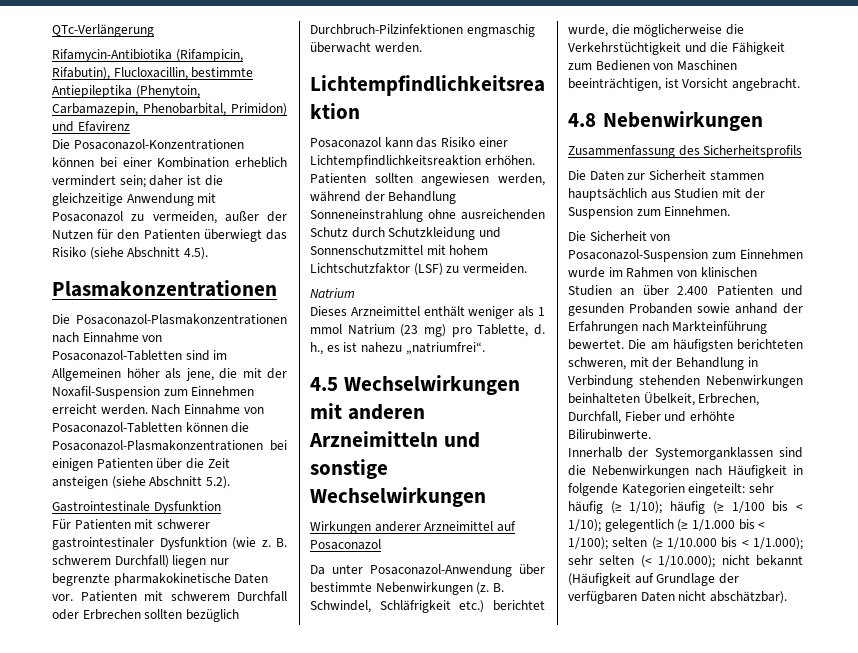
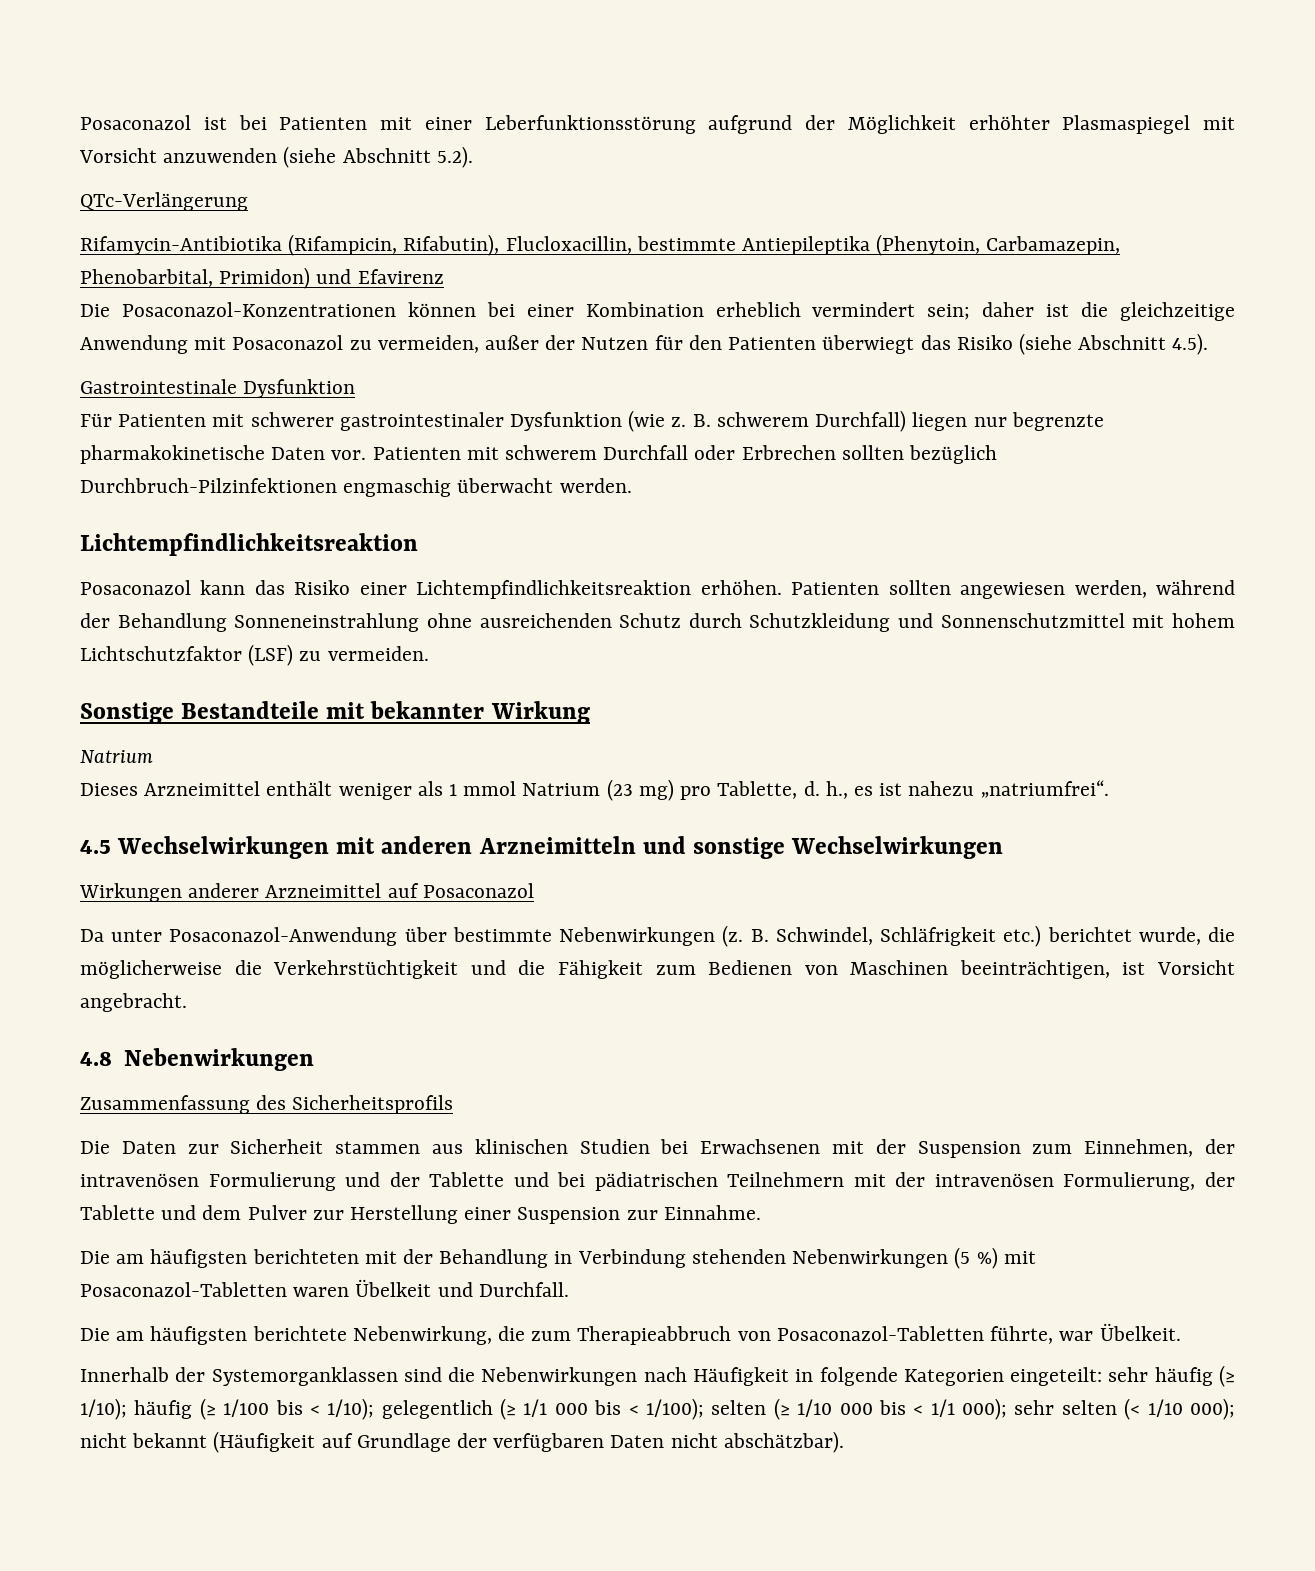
(52, 30) none -> [80,115,1235,134] [79,146,473,168] Posaconazol ist bei Patienten mit einer Leberfunktionsstörung aufgrund der Möglichkeit erhöhter Plasmaspiegel mit Vorsicht anzuwenden (siehe Abschnitt 5.2). //
[52,280,277,297] [52,314,287,325] [52,332,163,343] [52,350,228,361] [52,368,287,381] [52,386,255,399] [52,404,264,415] [52,422,250,433] [52,440,287,451] [52,458,230,471] [52,476,230,489] // Plasmakonzentrationen // Die Posaconazol-Plasmakonzentrationen nach Einnahme von Posaconazol-Tabletten sind im Allgemeinen höher als jene, die mit der Noxafil-Suspension zum Einnehmen erreicht werden. Nach Einnahme von Posaconazol-Tabletten können die Posaconazol-Plasmakonzentrationen bei einigen Patienten über die Zeit ansteigen (siehe Abschnitt 5.2). -> (1209, 344) none
(527, 268) none -> [80,701,590,724] // Sonstige Bestandteile mit bekannter Wirkung
[568,188,765,201] [568,206,731,219] [568,231,671,241] [568,249,803,262] [568,267,757,278] [568,285,803,296] [568,303,803,316] [568,321,768,334] [568,339,624,350] hauptsächlich aus Studien mit der Suspension zum Einnehmen. // Die Sicherheit von Posaconazol-Suspension zum Einnehmen wurde im Rahmen von klinischen Studien an über 2.400 Patienten und gesunden Probanden sowie anhand der Erfahrungen nach Markteinführung bewertet. -> [431,1139,1235,1158] [80,1172,1235,1191] [80,1205,761,1224] aus klinischen Studien bei Erwachsenen mit der Suspension zum Einnehmen, der intravenösen Formulierung und der Tablette und bei pädiatrischen Teilnehmern mit der intravenösen Formulierung, der Tablette und dem Pulver zur Herstellung einer Suspension zur Einnahme. //
[568,357,626,370] schweren, -> (359, 1256) none
[568,392,760,406] [568,411,735,424] [568,429,651,440] beinhalteten Übelkeit, Erbrechen, Durchfall, Fieber und erhöhte Bilirubinwerte. -> [954,1247,1036,1269] [80,1279,569,1297] [80,1323,1181,1345] (5 %) mit Posaconazol-Tabletten waren Übelkeit und Durchfall. // Die am häufigsten berichtete Nebenwirkung, die zum Therapieabbruch von Posaconazol-Tabletten führte, war Übelkeit.
[691,519,735,531] 1/1.000 -> [523,1399,588,1417] 1/1 000
[667,537,803,550] 1/10.000 bis < 1/1.000); -> [797,1398,1008,1420] 1/10 000 bis < 1/1 000);
[658,555,716,568] 1/10.000); -> [1147,1398,1235,1420] 1/10 000);

